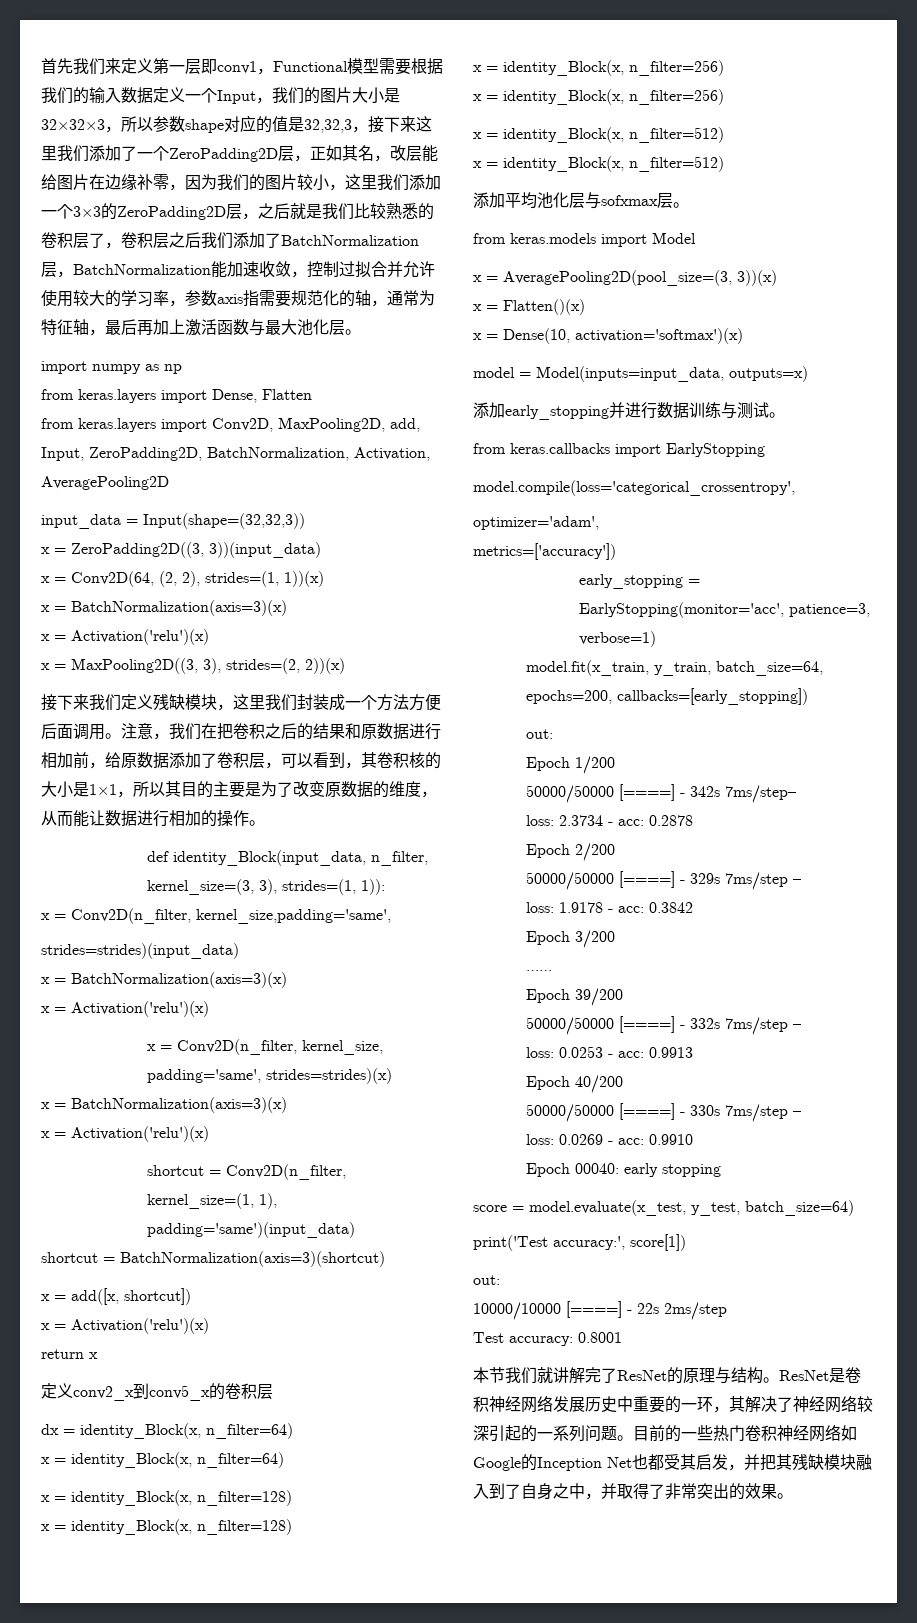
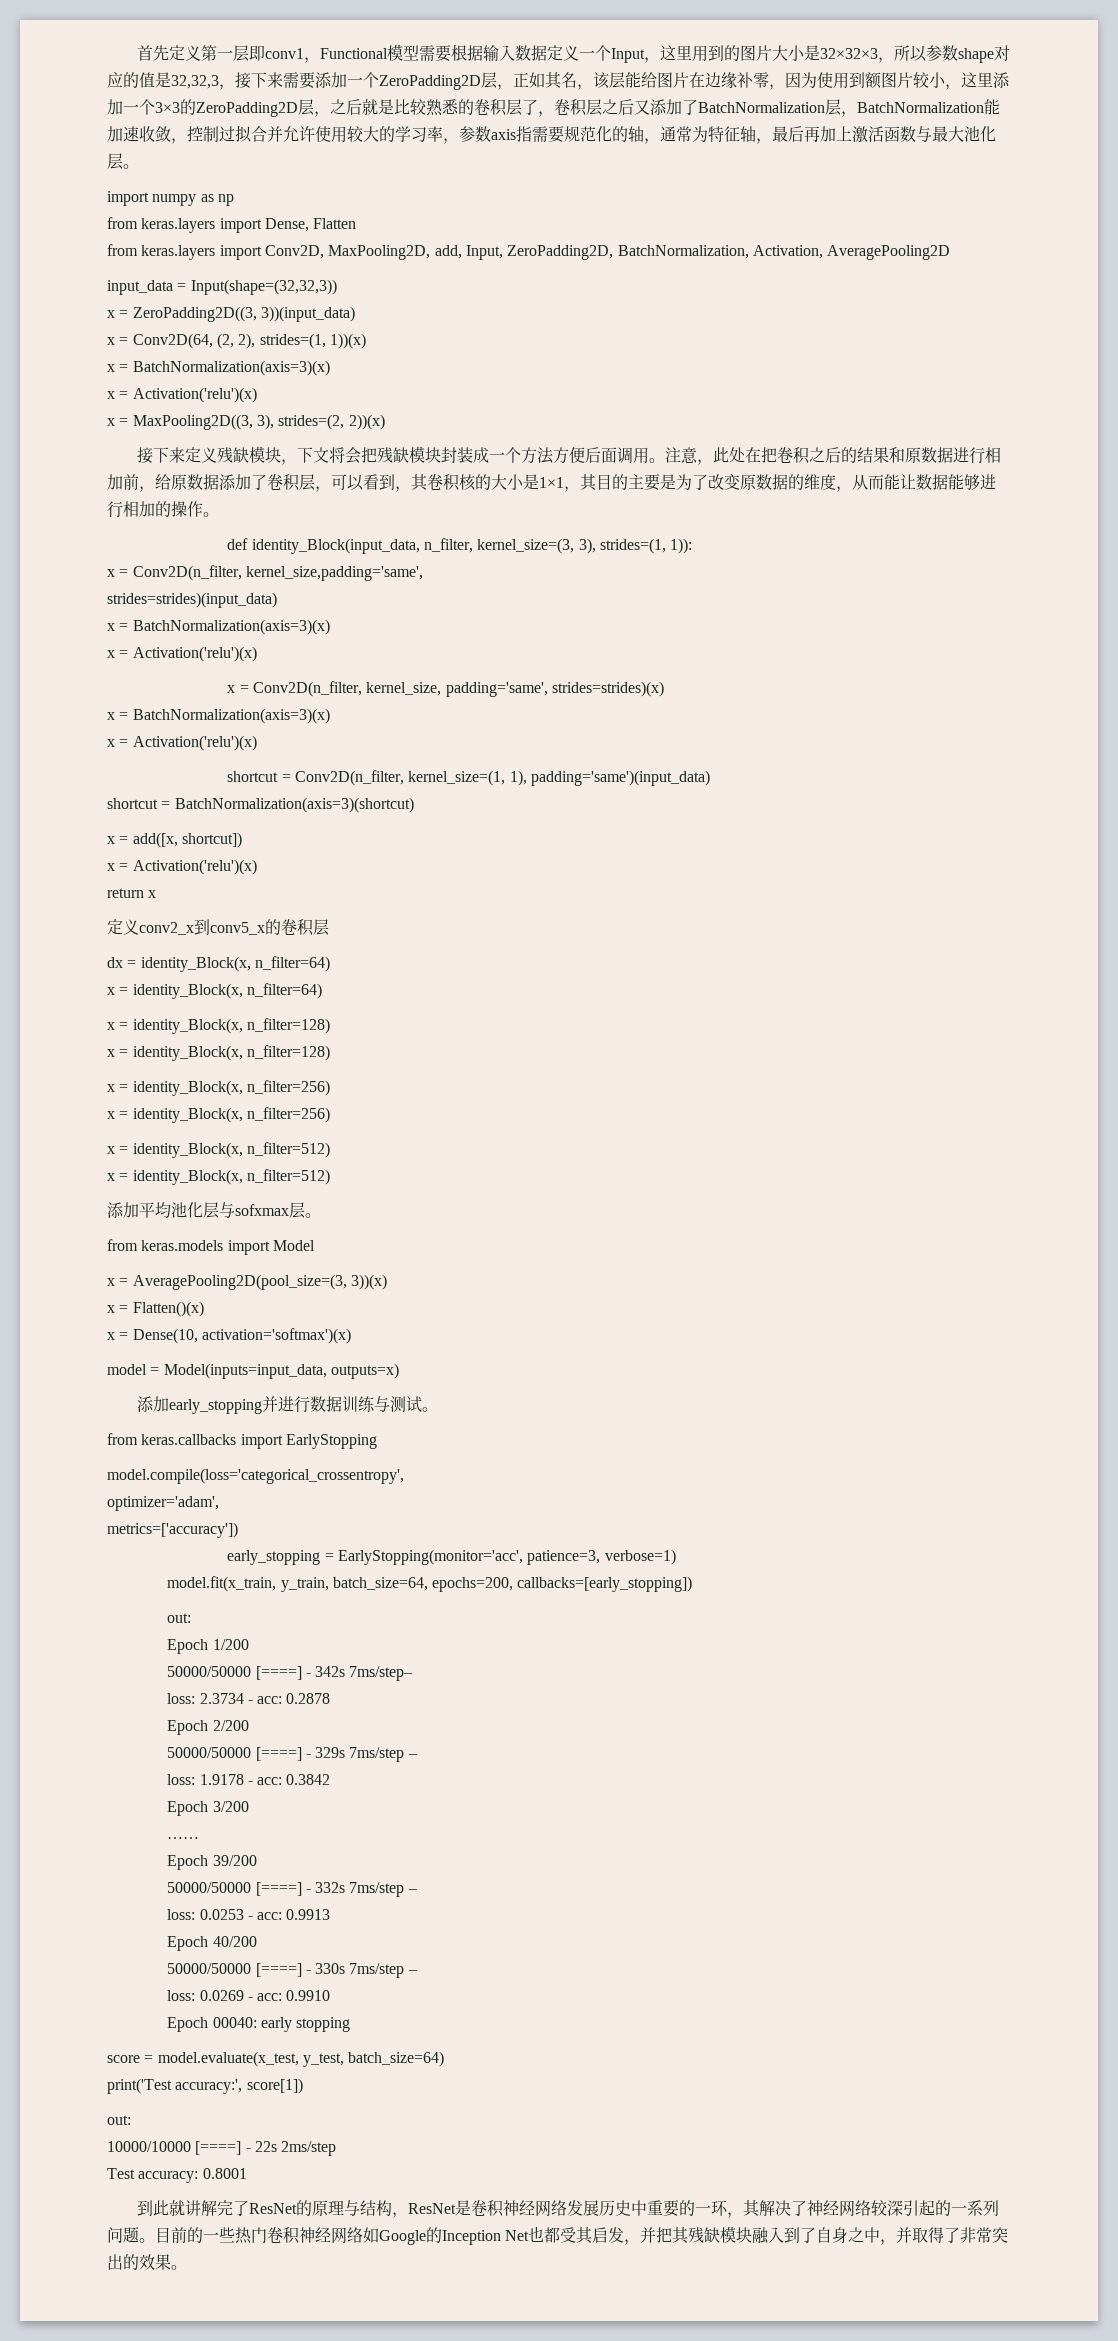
[73,58,121,75] 我们来 -> (169, 53) none
[41,87,89,104] 我们的 -> (483, 53) none
[272,87,304,104] 我们 -> [659,45,724,62] 这里用到
[416,116,432,132] [41,145,137,162] 这里我们添加了 -> [283,72,347,89] 需要添加
[390,145,406,161] 改 -> [593,72,610,89] 该
[217,174,265,191] 我们的 -> [817,72,882,89] 使用到额
[377,174,409,191] 我们 -> (993, 79) none
[322,203,354,220] 我们 -> (394, 107) none
[201,232,233,249] 我们 -> [634,100,650,115] 又
[89,694,121,711] 我们 -> (185, 455) none
[233,694,297,711] 这里我们 -> [296,446,441,464] 下文将会把残缺模块
[169,723,201,740] 我们 -> [712,447,745,463] 此处
[133,781,165,797] 所以 -> (580, 489) none
(137, 818) none -> [948,474,980,491] 能够
[473,1367,537,1384] 本节我们 -> [136,2200,169,2216] 到此
[763,1377,779,1383] 。 -> [391,2212,408,2218] ，

